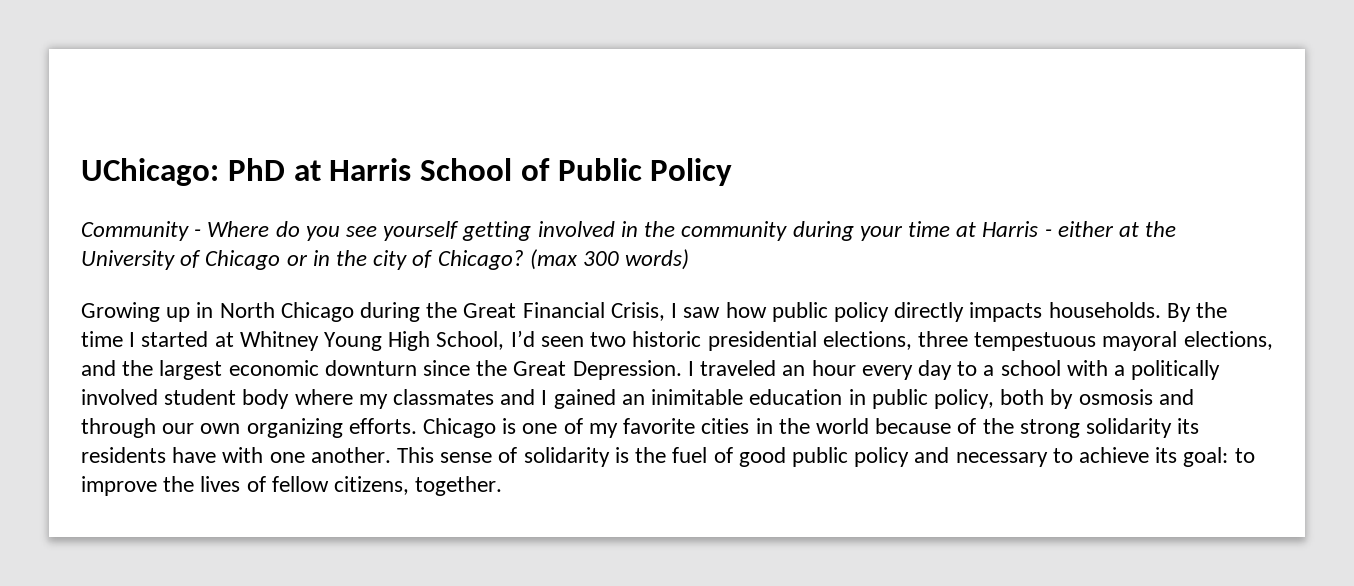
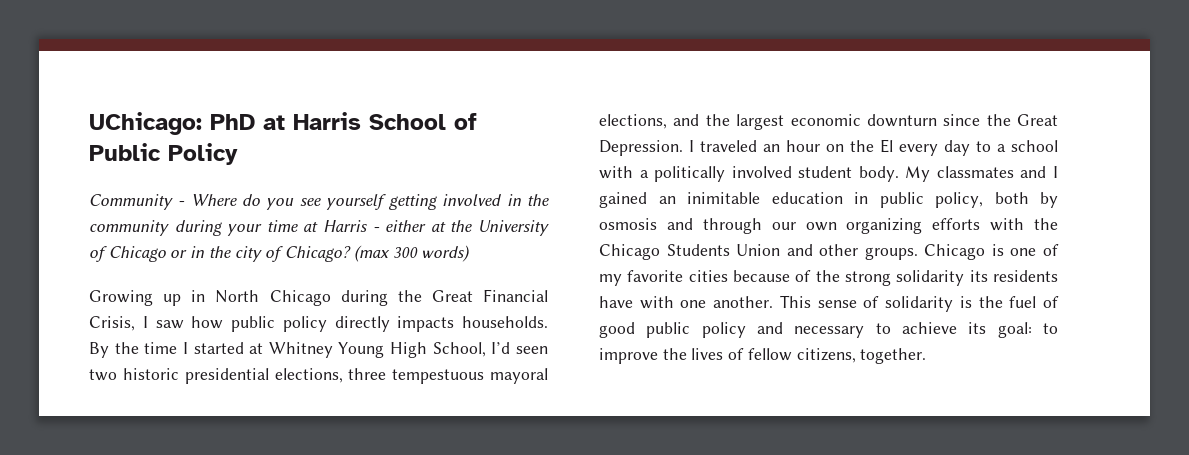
(856, 368) none -> [826,139,893,153] on the El
[242,389,388,409] body where my -> [858,166,931,182] body. My
[348,418,417,434] efforts. -> [932,218,1058,231] [599,244,918,260] efforts with the Chicago Students Union and other groups.
[755,418,869,434] in the world -> (728, 276) none

